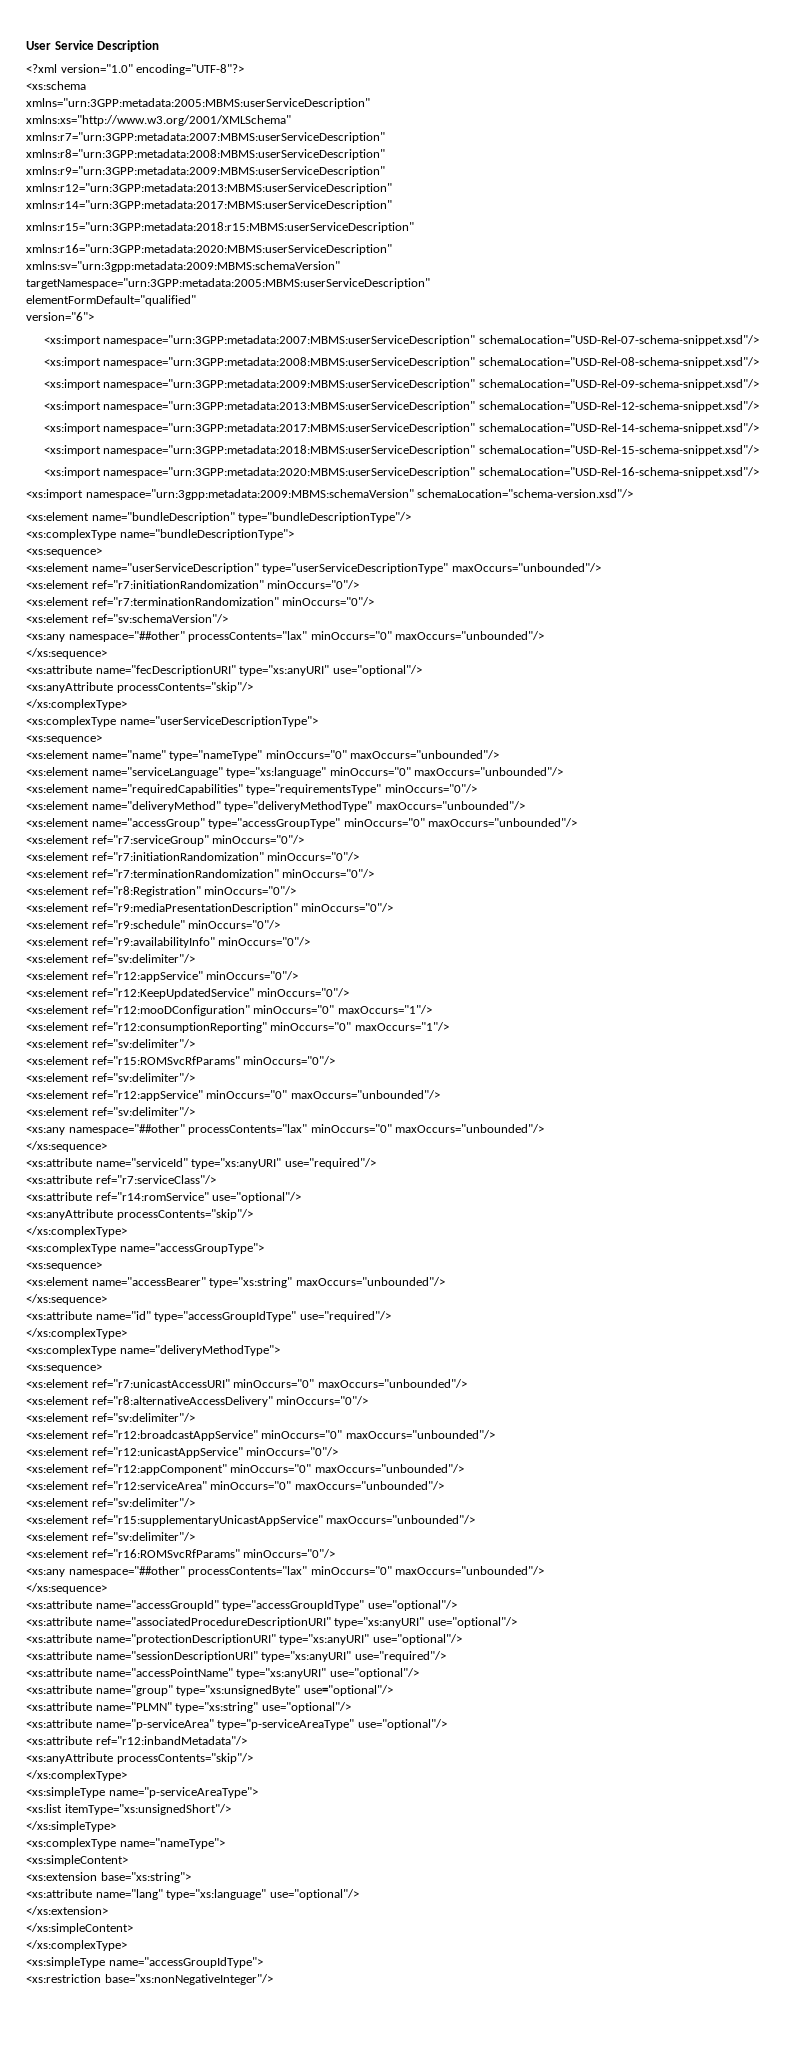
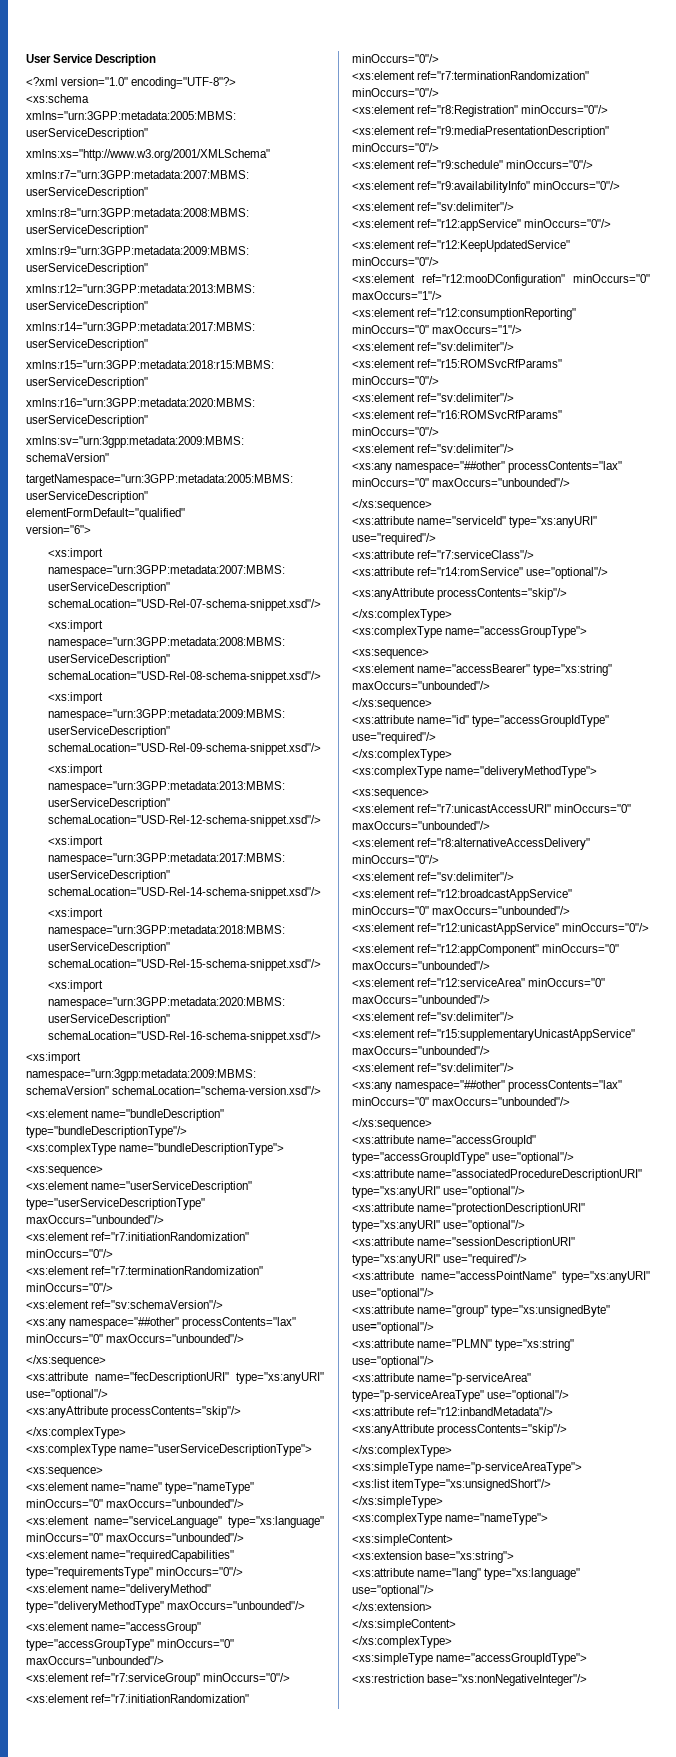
[91,1090,440,1101] ref="r12:appService" minOccurs="0" maxOccurs="unbounded"/> -> [417,410,563,419] [352,427,439,436] ref="r16:ROMSvcRfParams" minOccurs="0"/>
[26,1549,336,1558] // <xs:element ref="r16:ROMSvcRfParams" minOccurs="0"/> -> (515, 1067) none

